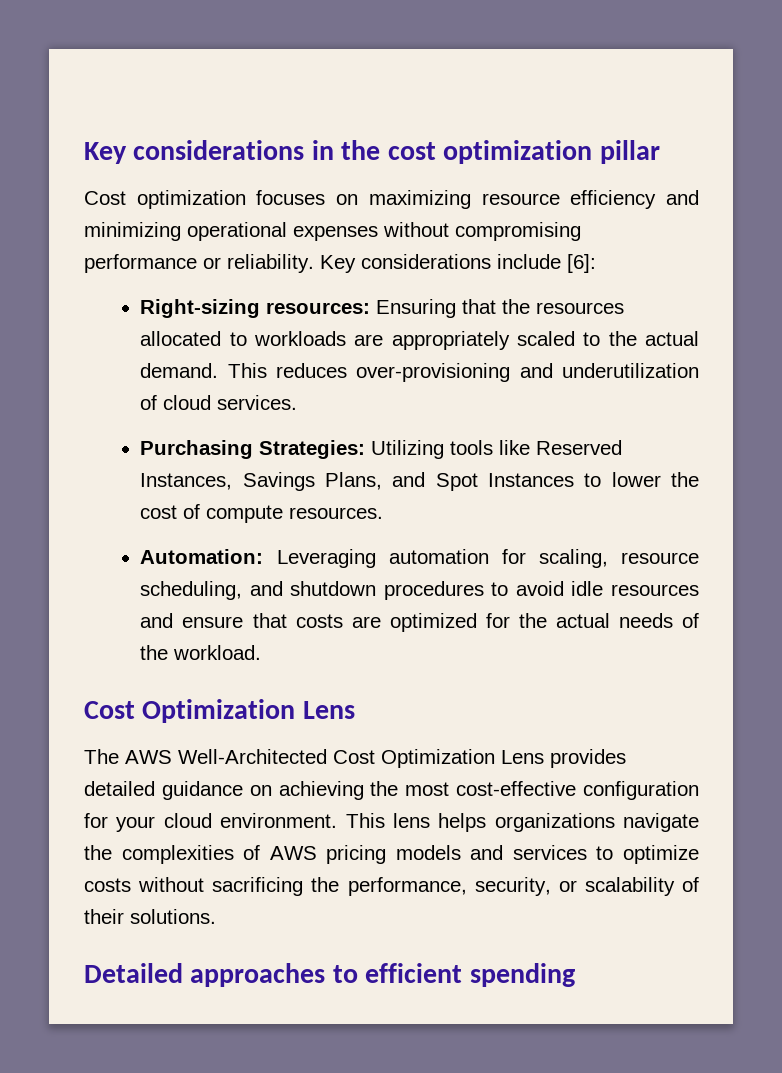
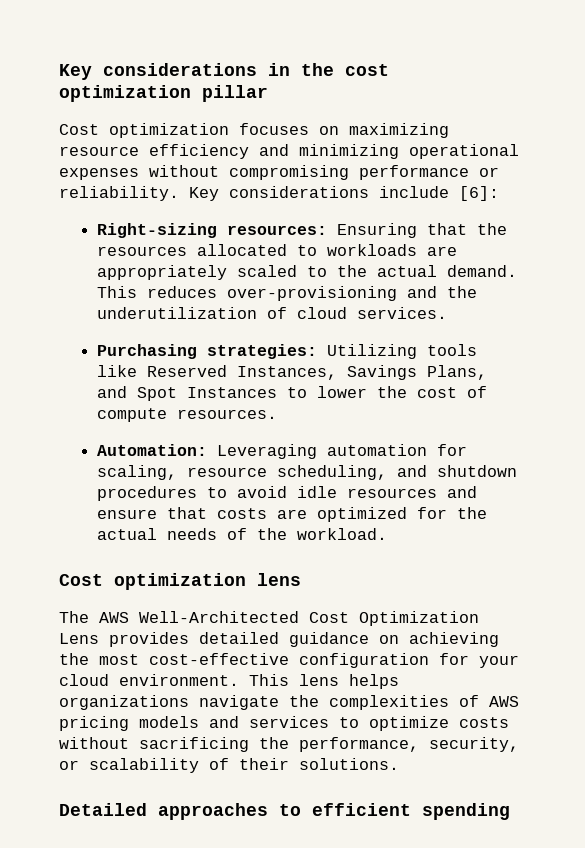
(553, 370) none -> [446,286,477,298] the
[259,440,366,459] Strategies: -> [206,344,317,359] strategies:
[142,699,355,723] Optimization Lens -> [114,573,301,590] optimization lens

